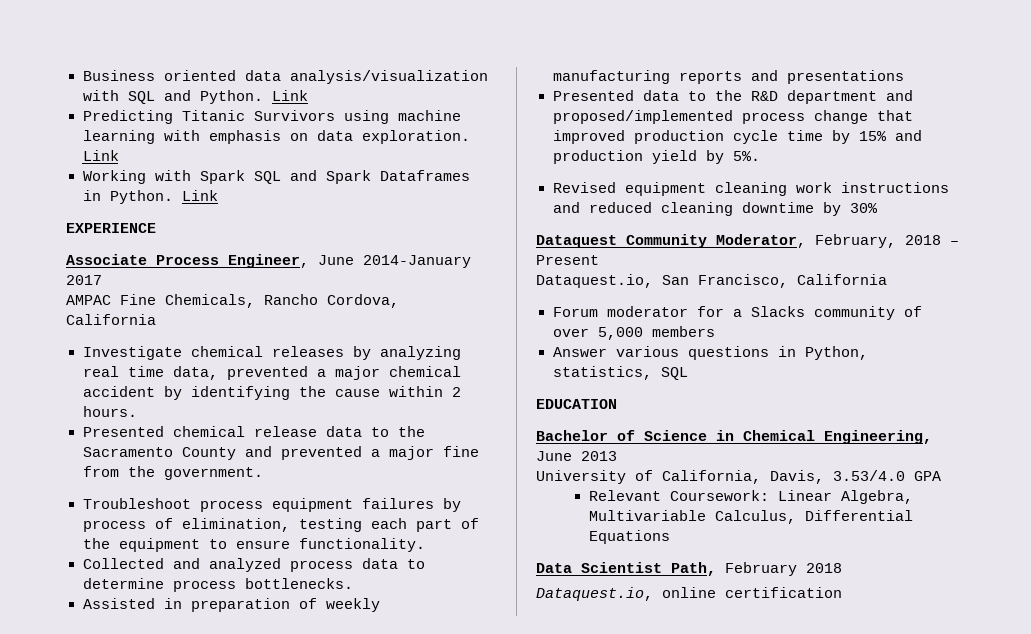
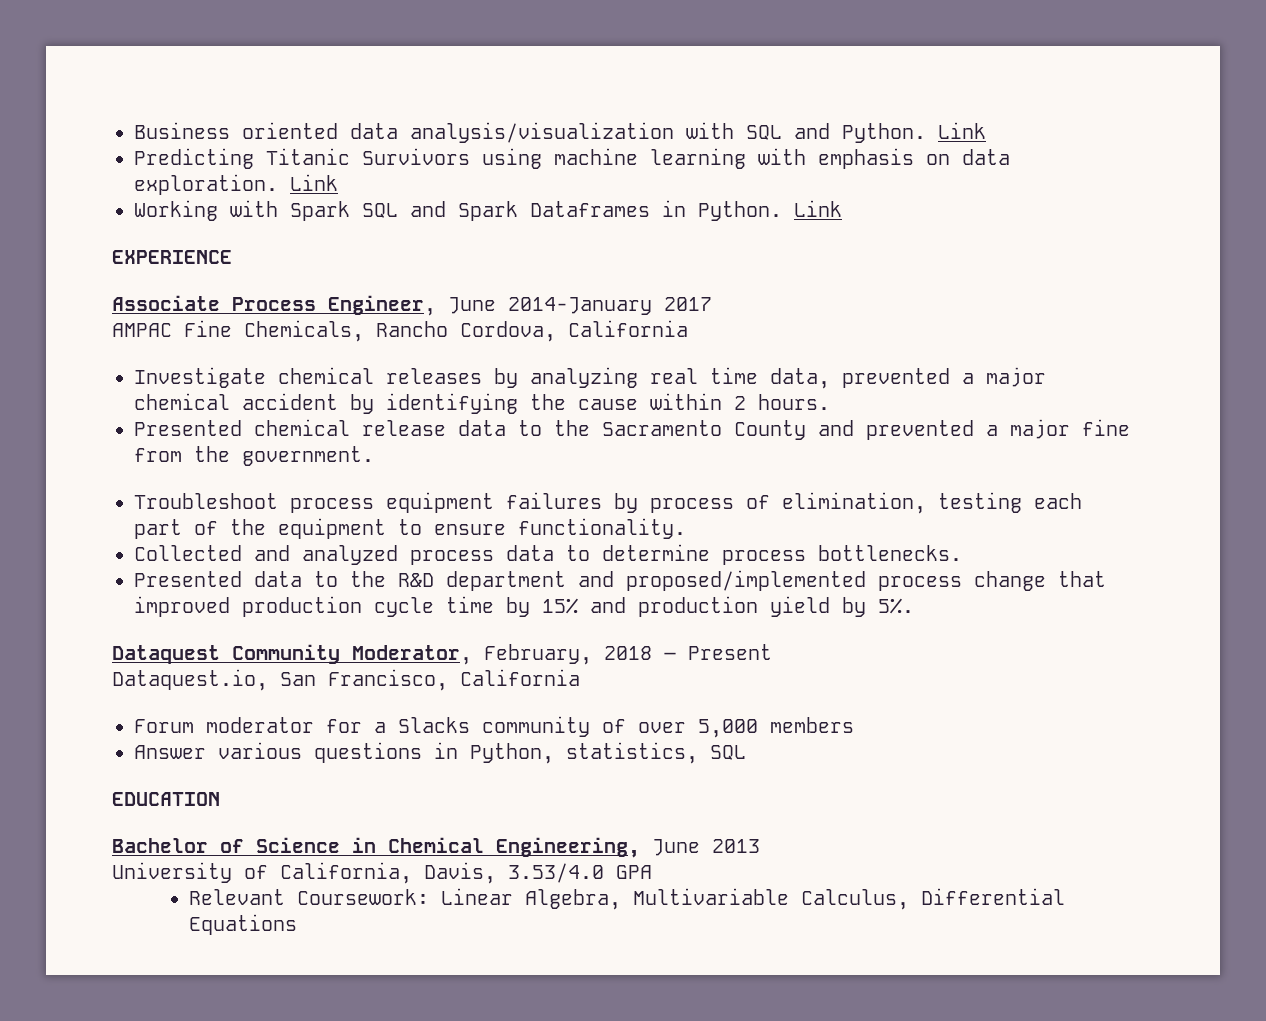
[82,598,380,612] [552,70,904,84] // Assisted in preparation of weekly manufacturing reports and presentations -> (962, 553) none
[552,182,949,196] [552,202,878,216] // Revised equipment cleaning work instructions and reduced cleaning downtime by 30% -> (914, 606) none
[536,562,842,576] [536,587,842,601] // Data Scientist Path, February 2018 // Dataquest.io, online certification -> (297, 924) none

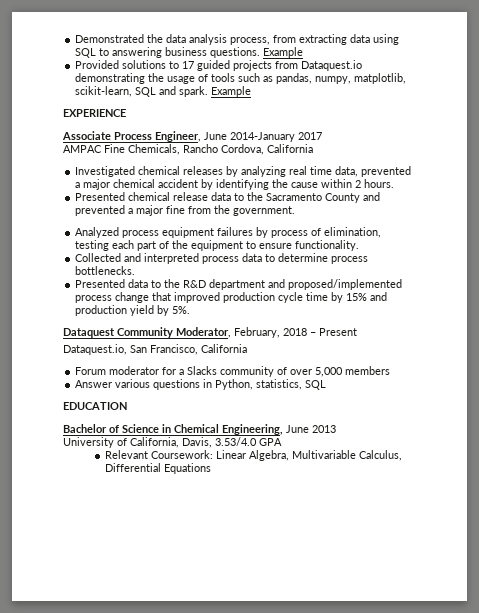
[134,122,986,143] [134,148,1010,169] [134,174,338,195] [134,200,842,221] Business oriented data analysis/visualization with SQL and Python. Link // Predicting Titanic Survivors using machine learning with emphasis on data exploration. Link // Working with Spark SQL and Spark Dataframes in Python. Link -> [75,34,400,45] [75,47,304,58] [75,60,363,71] [75,73,407,84] [75,86,252,97] Demonstrated the data analysis process, from extracting data using SQL to answering business questions. Example // Provided solutions to 17 guided projects from Dataquest.io demonstrating the usage of tools such as pandas, numpy, matplotlib, scikit-learn, SQL and spark. Example
[134,367,266,388] Investigate -> [75,166,136,177] Investigated
[134,493,278,509] Troubleshoot -> [75,227,120,238] Analyzed
[302,545,398,565] analyzed -> [144,253,200,264] interpreted

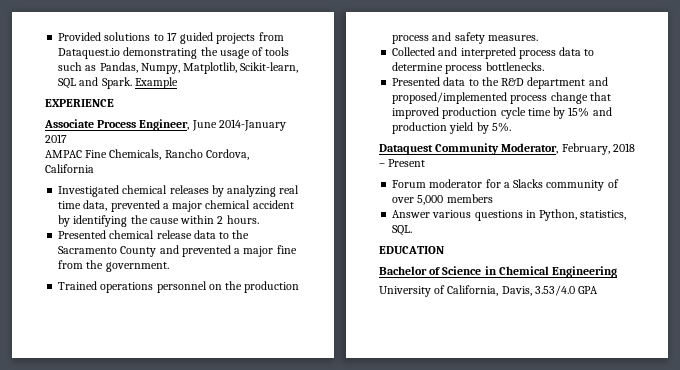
[75,34,400,45] [75,47,304,58] Demonstrated the data analysis process, from extracting data using SQL to answering business questions. Example // -> (58, 36) none
[276,73,407,84] [75,86,133,97] pandas, numpy, matplotlib, scikit-learn, -> [99,62,299,74] Pandas, Numpy, Matplotlib, Scikit-learn,
[179,86,209,97] spark. -> [101,77,132,89] Spark.
[75,227,382,238] [75,240,360,251] Analyzed process equipment failures by process of elimination, testing each part of the equipment to ensure functionality. -> [58,281,300,293] [392,32,538,44] Trained operations personnel on the production process and safety measures.
[63,344,247,355] // Dataquest.io, San Francisco, California -> (426, 163) none
[305,380,327,390] SQL -> [392,225,413,236] SQL.
[222,424,336,435] Engineering, June 2013 -> [552,266,618,278] Engineering
[104,450,402,461] [104,463,211,474] // Relevant Coursework: Linear Algebra, Multivariable Calculus, Differential Equations -> (599, 290) none

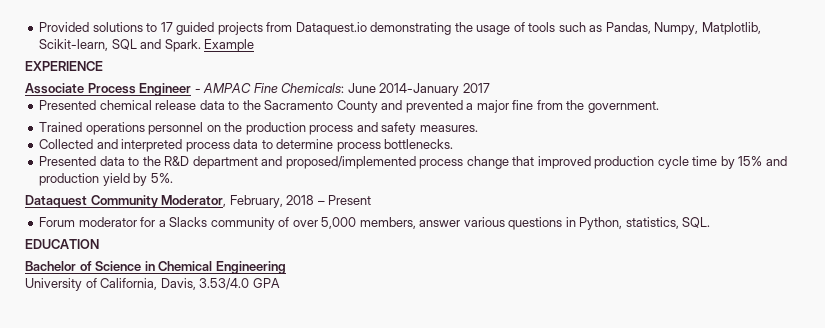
[139,119,286,131] [45,134,67,143] [45,149,249,160] [45,164,94,173] [58,185,300,197] [58,200,294,212] [58,215,259,227] Engineer, June 2014-January 2017 // AMPAC Fine Chemicals, Rancho Cordova, California // Investigated chemical releases by analyzing real time data, prevented a major chemical accident by identifying the cause within 2 hours. -> [139,83,490,96] Engineer - AMPAC Fine Chemicals: June 2014-January 2017
[446,194,493,203] [392,210,431,218] members // Answer -> [359,217,461,229] members, answer

